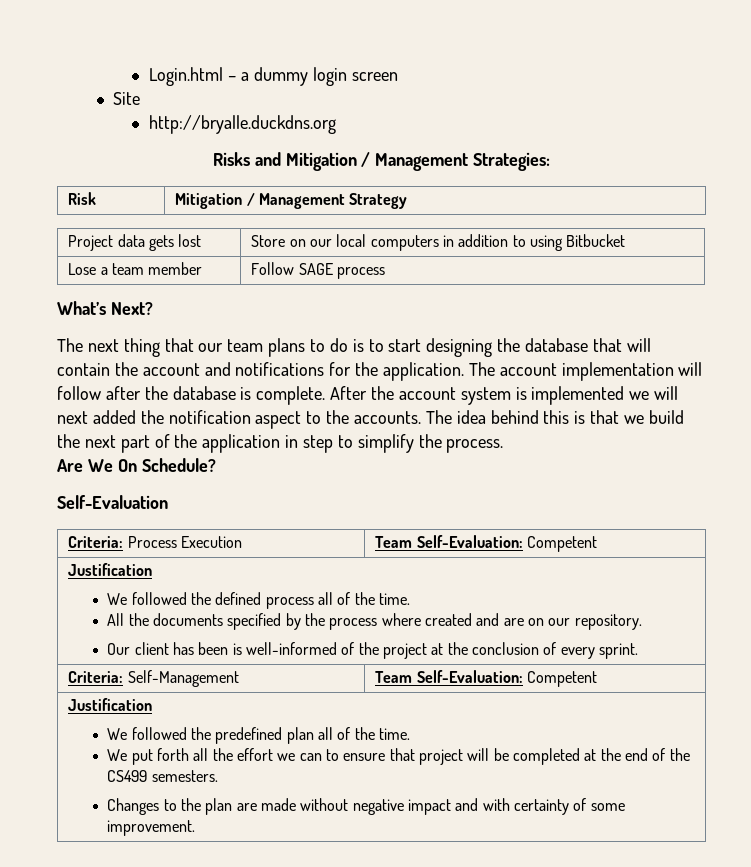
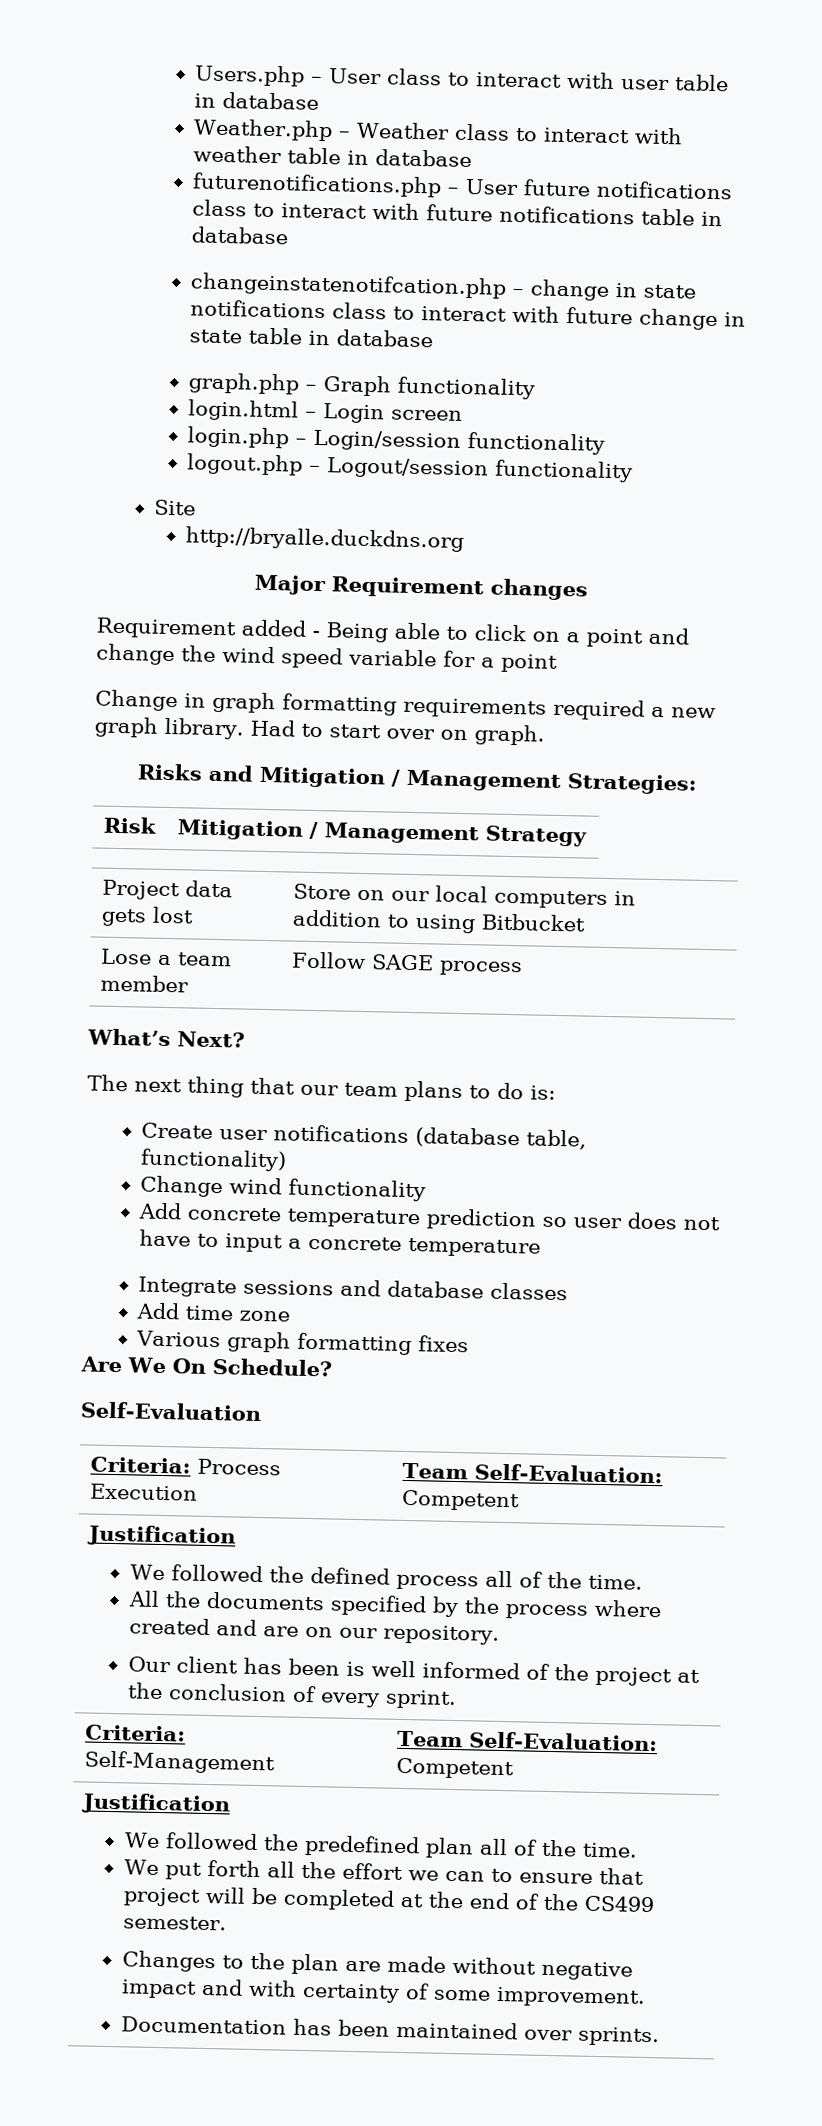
[148,67,398,86] [112,92,140,105] [148,115,336,134] Login.html – a dummy login screen // Site // http://bryalle.duckdns.org -> [194,64,730,92] [194,91,320,110] [193,118,684,145] [193,145,473,168] [192,172,734,200] [192,199,724,227] [191,226,290,245] [190,272,697,301] [190,299,747,331] [189,327,434,348] [188,372,536,400] [188,399,464,424] [187,426,606,455] [186,453,634,483] [153,499,196,516] [185,526,465,552] [253,574,588,601] [96,617,689,648] [96,643,558,673] [95,689,716,721] [94,716,545,746] Users.php – User class to interact with user table in database // Weather.php – Weather class to interact with weather table in database // futurenotifications.php – User future notifications class to interact with future notifications table in database // changeinstatenotifcation.php – change in state notifications class to interact with future change in state table in database // graph.php – Graph functionality // login.html – Login screen // login.php – Login/session functionality // logout.php – Logout/session functionality // Site // http://bryalle.duckdns.org // Major Requirement changes // Requirement added - Being able to click on a point and change the wind speed variable for a point // Change in graph formatting requirements required a new graph library. Had to start over on graph.
[352,338,651,357] [57,362,703,381] [57,386,679,405] [57,410,684,429] [57,434,504,453] is to start designing the database that will contain the account and notifications for the application. The account implementation will follow after the database is complete. After the account system is implemented we will next added the notification aspect to the accounts. The idea behind this is that we build the next part of the application in step to simplify the process. -> [530,1085,556,1100] [140,1122,587,1150] [139,1148,287,1172] [139,1175,426,1202] [137,1202,720,1231] [138,1229,541,1258] [137,1276,568,1301] [135,1302,290,1322] [135,1330,469,1356] is: // Create user notifications (database table, functionality) // Change wind functionality // Add concrete temperature prediction so user does not have to input a concrete temperature // Integrate sessions and database classes // Add time zone // Various graph formatting fixes
[246,642,338,655] well-informed -> [370,1660,520,1680] well informed
[151,770,218,782] semesters. -> [122,1915,227,1931] semester.
(196, 828) none -> [120,2016,660,2047] // Documentation has been maintained over sprints.

